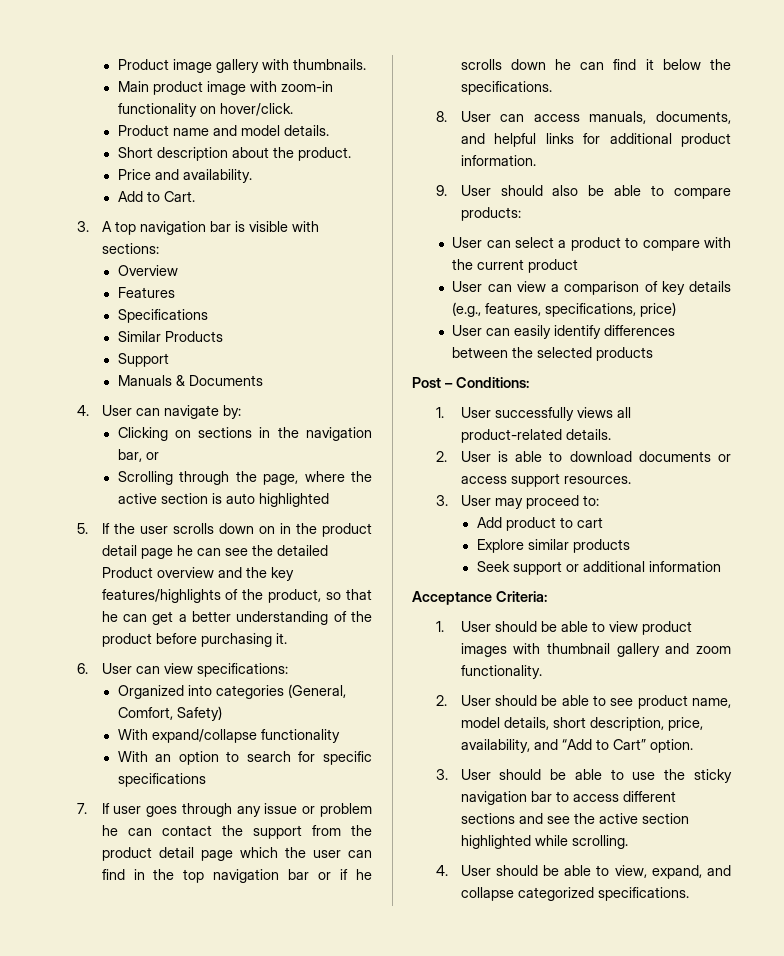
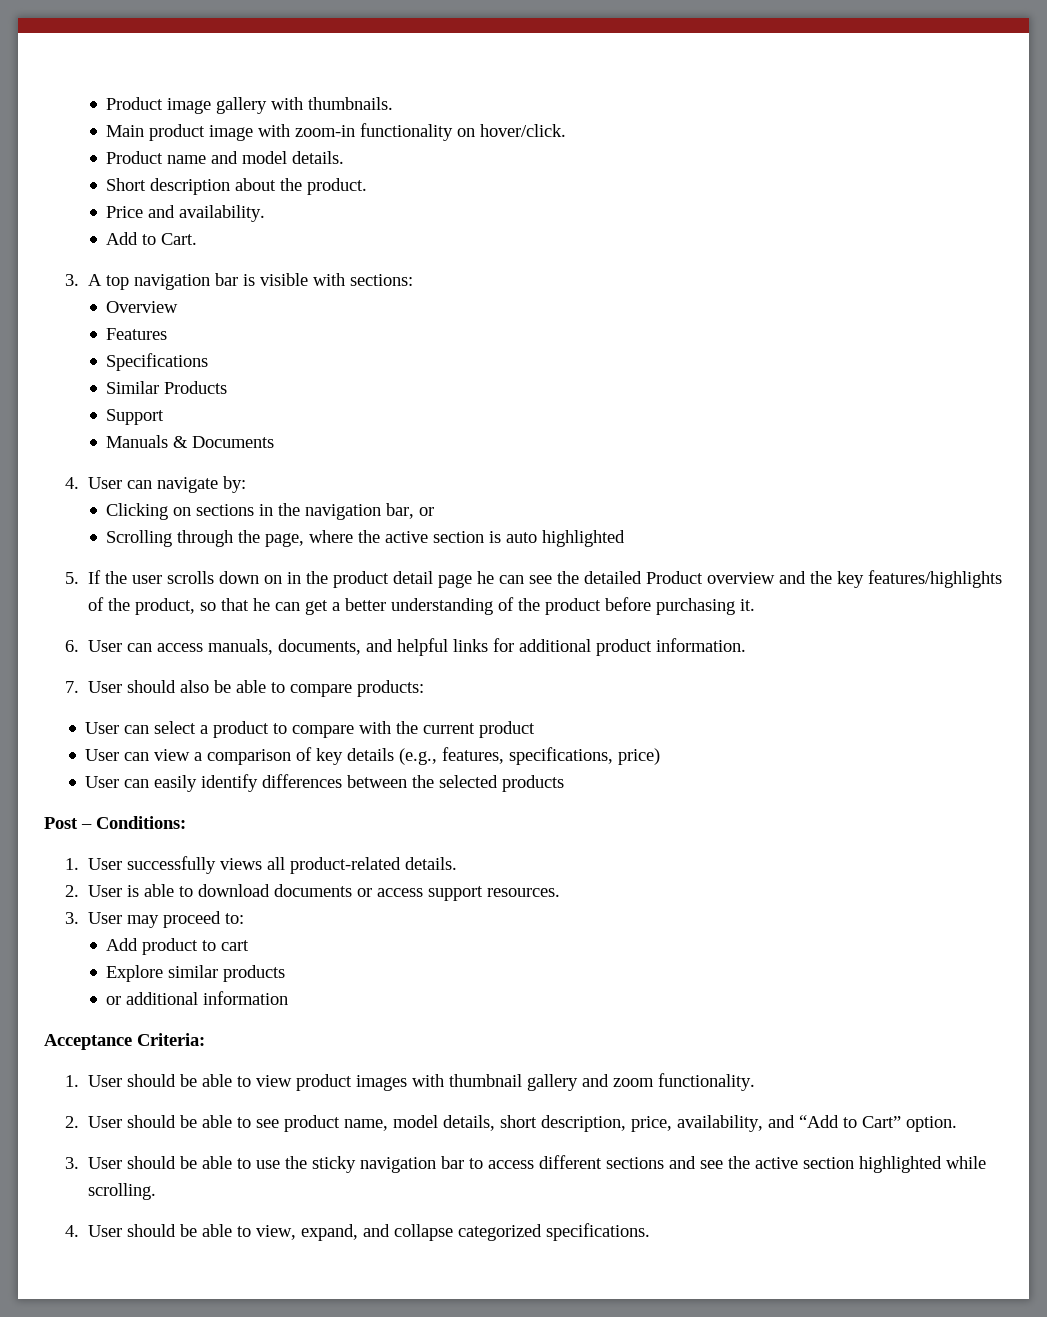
[163,663,288,677] [117,684,346,699] [117,706,222,721] [117,729,340,743] [117,751,372,765] [117,773,206,787] [77,803,372,817] [101,825,372,839] [101,847,372,861] [101,869,373,883] [460,59,731,70] [460,81,552,95] [436,111,525,122] view specifications: // Organized into categories (General, Comfort, Safety) // With expand/collapse functionality // With an option to search for specific specifications // 7. If user goes through any issue or problem he can contact the support from the product detail page which the user can find in the top navigation bar or if he scrolls down he can find it below the specifications. // 8. User can -> (153, 647) none
[436,185,448,196] 9. -> [65,681,80,693] 7.
[476,561,562,575] Seek support -> (286, 973) none

